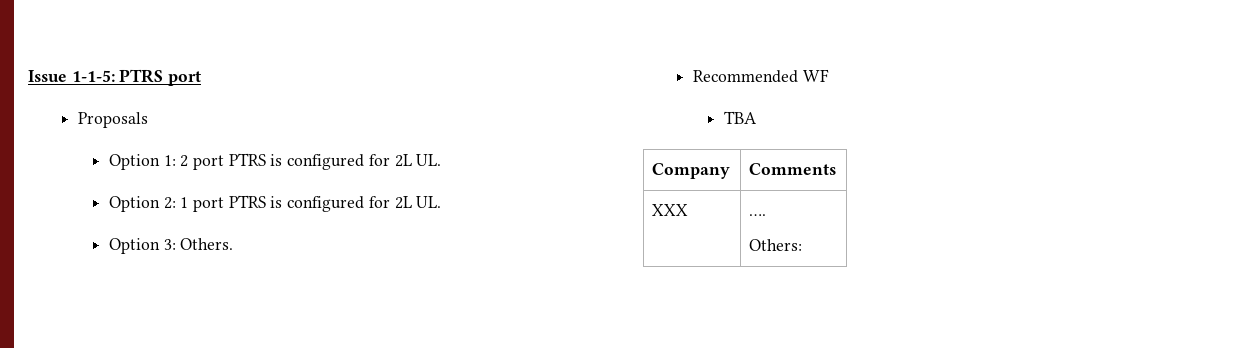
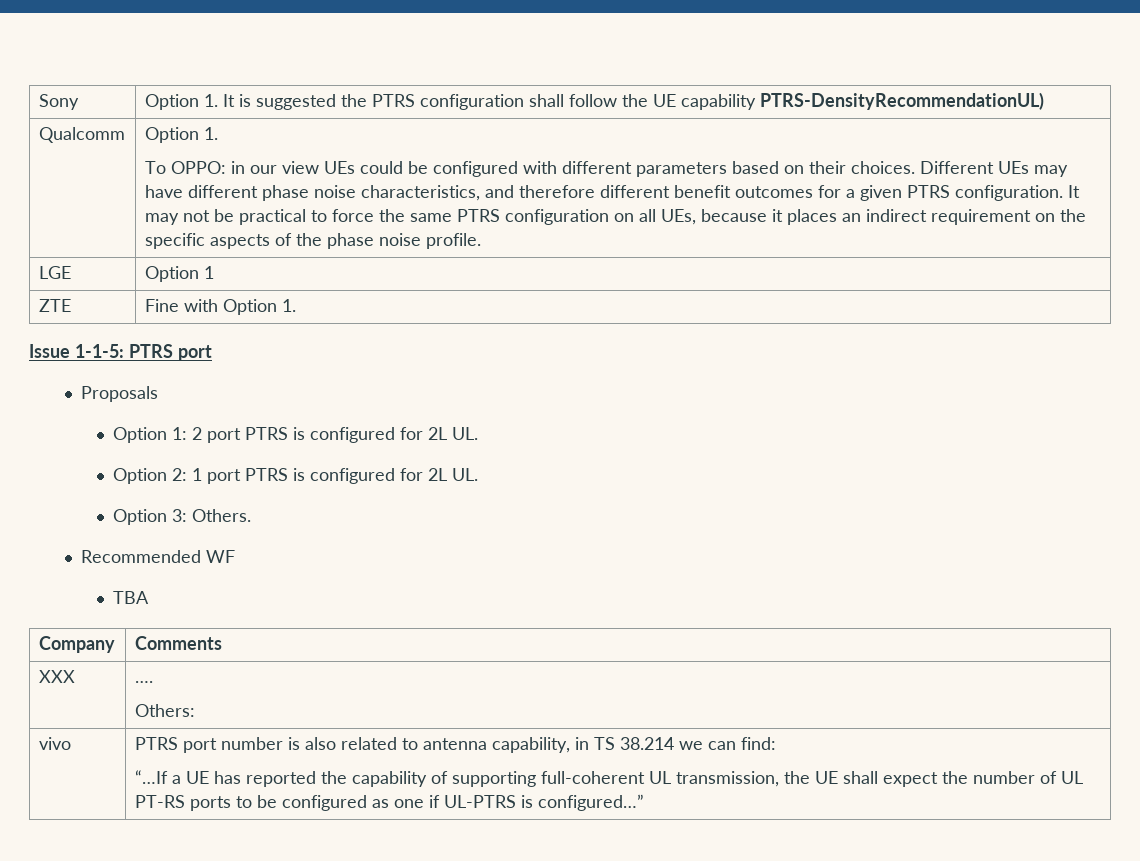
(28, 76) none -> [38,94,79,110] [144,92,1044,110] [38,127,125,143] [144,127,218,143] [144,161,1068,177] [144,185,1080,201] [144,209,1086,225] [144,233,481,249] [38,266,71,279] [144,266,214,282] [38,299,71,312] [144,299,296,315] Sony | Option 1. It is suggested the PTRS configuration shall follow the UE capability PTRS-DensityRecommendationUL) // Qualcomm | Option 1. // To OPPO: in our view UEs could be configured with different parameters based on their choices. Different UEs may have different phase noise characteristics, and therefore different benefit outcomes for a given PTRS configuration. It may not be practical to force the same PTRS configuration on all UEs, because it places an indirect requirement on the specific aspects of the phase noise profile. // LGE | Option 1 // ZTE | Fine with Option 1. //
(803, 245) none -> [38,737,71,750] [134,737,776,753] [134,770,1083,787] [134,794,644,811] // vivo | PTRS port number is also related to antenna capability, in TS 38.214 we can find: // “…If a UE has reported the capability of supporting full-coherent UL transmission, the UE shall expect the number of UL PT-RS ports to be configured as one if UL-PTRS is configured…”

